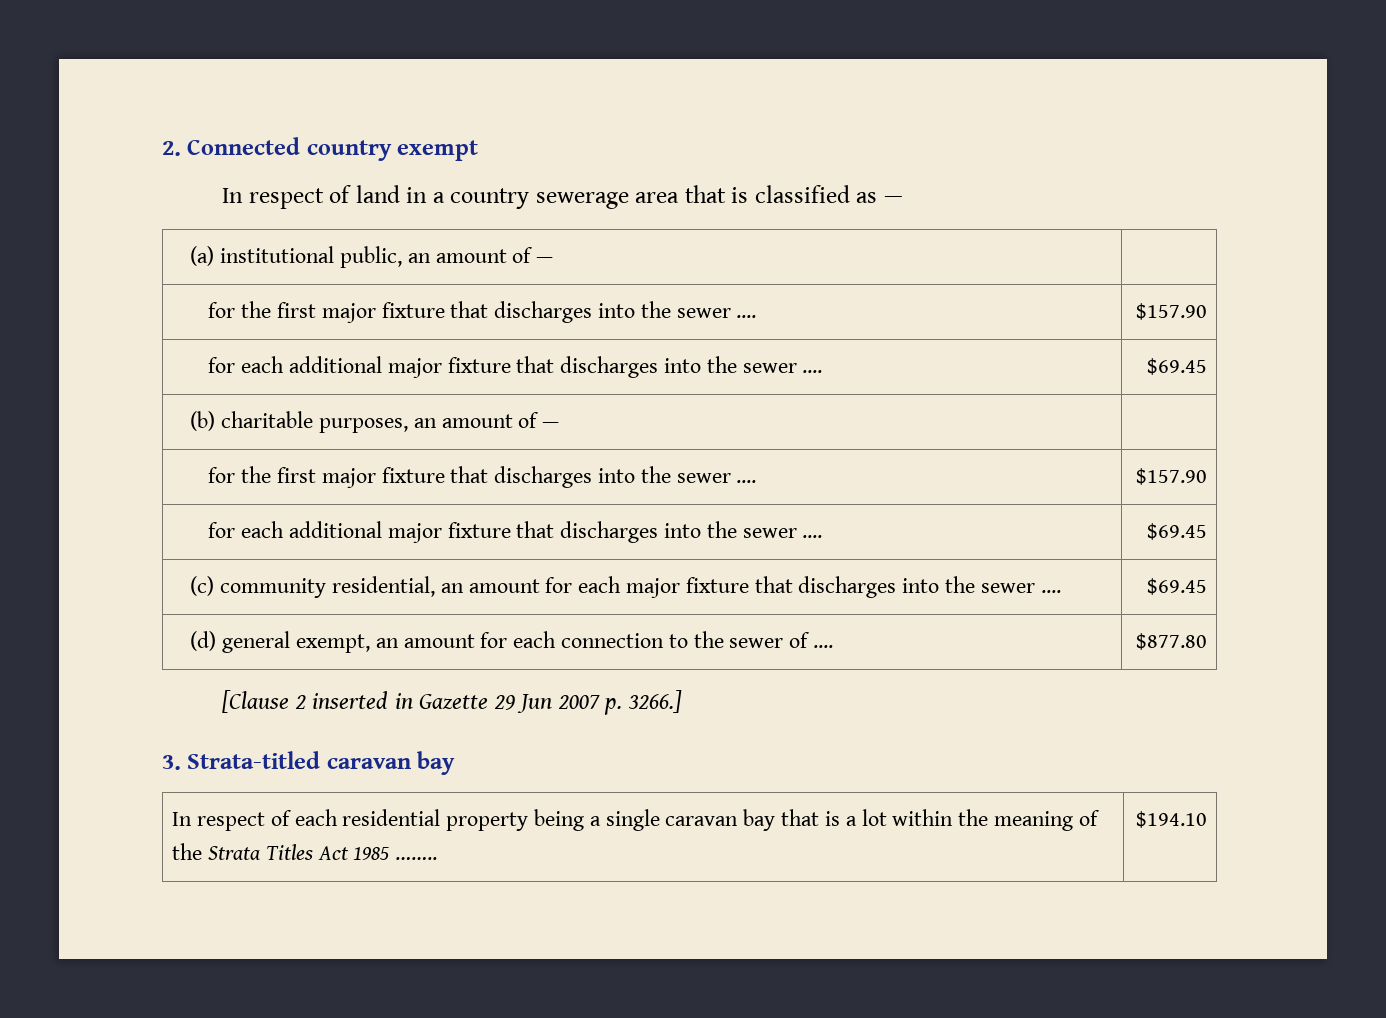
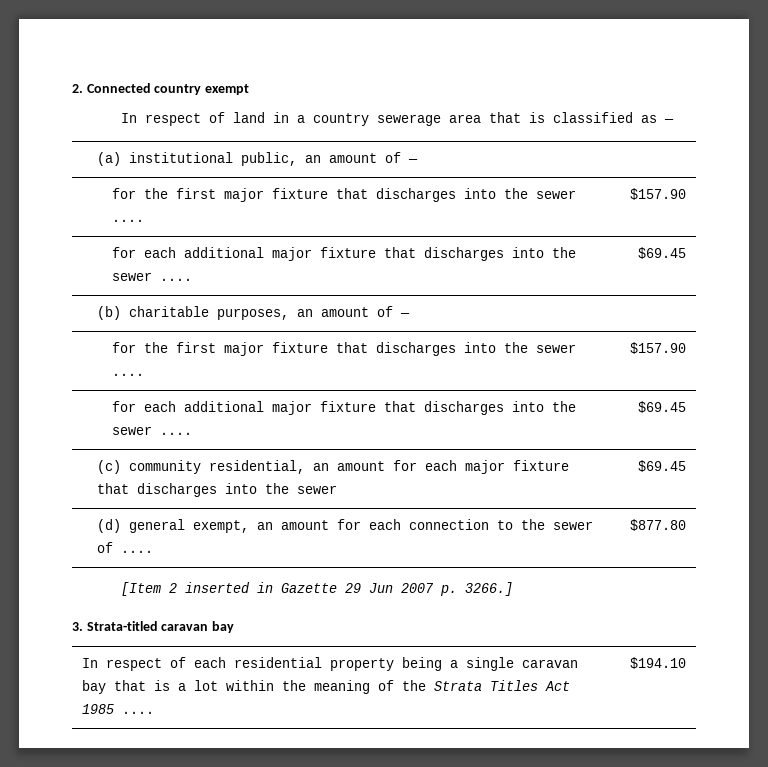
[1040,590,1061,593] .... -> (338, 489) none
[222,690,290,713] [Clause -> [121,582,162,596] [Item
[395,857,438,860] …….. -> [122,711,155,714] ....

